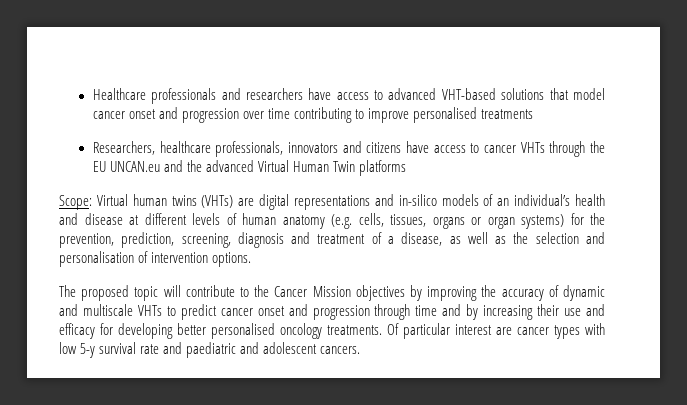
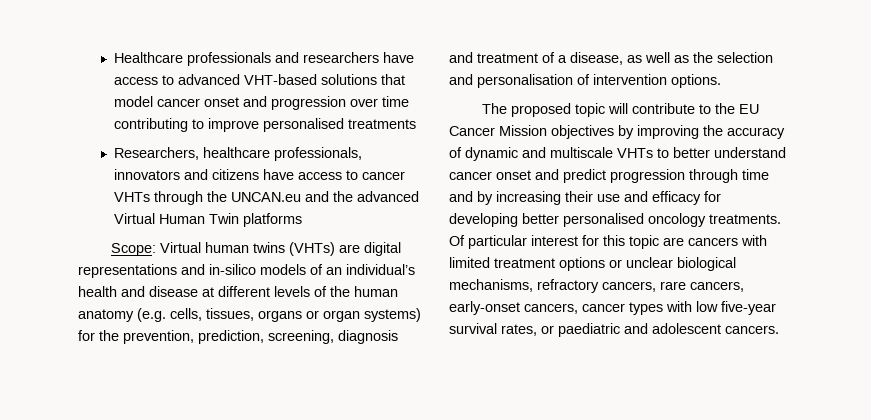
[92,161,106,172] EU -> (228, 196) none
(237, 219) none -> [330,286,350,297] the
(270, 291) none -> [739,104,760,114] EU
[180,304,308,320] predict cancer onset and -> [673,147,786,158] [449,169,606,183] better understand cancer onset and predict
[496,323,605,339] [59,342,183,358] are cancer types with low 5-y survival rate and -> [582,235,767,249] [449,257,736,271] [449,279,744,293] [449,301,776,315] [449,323,554,336] for this topic are cancers with limited treatment options or unclear biological mechanisms, refractory cancers, rare cancers, early-onset cancers, cancer types with low five-year survival rates, or

